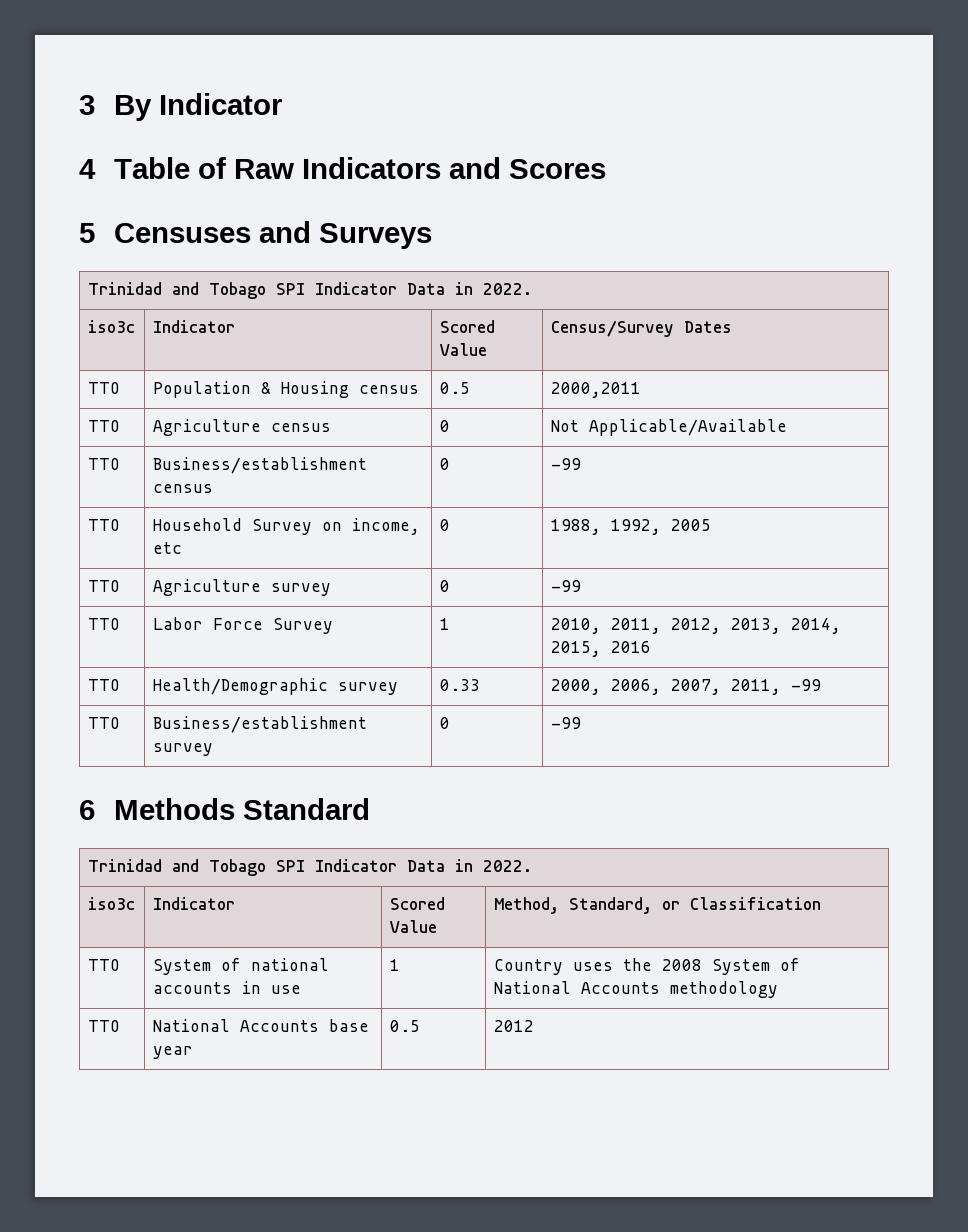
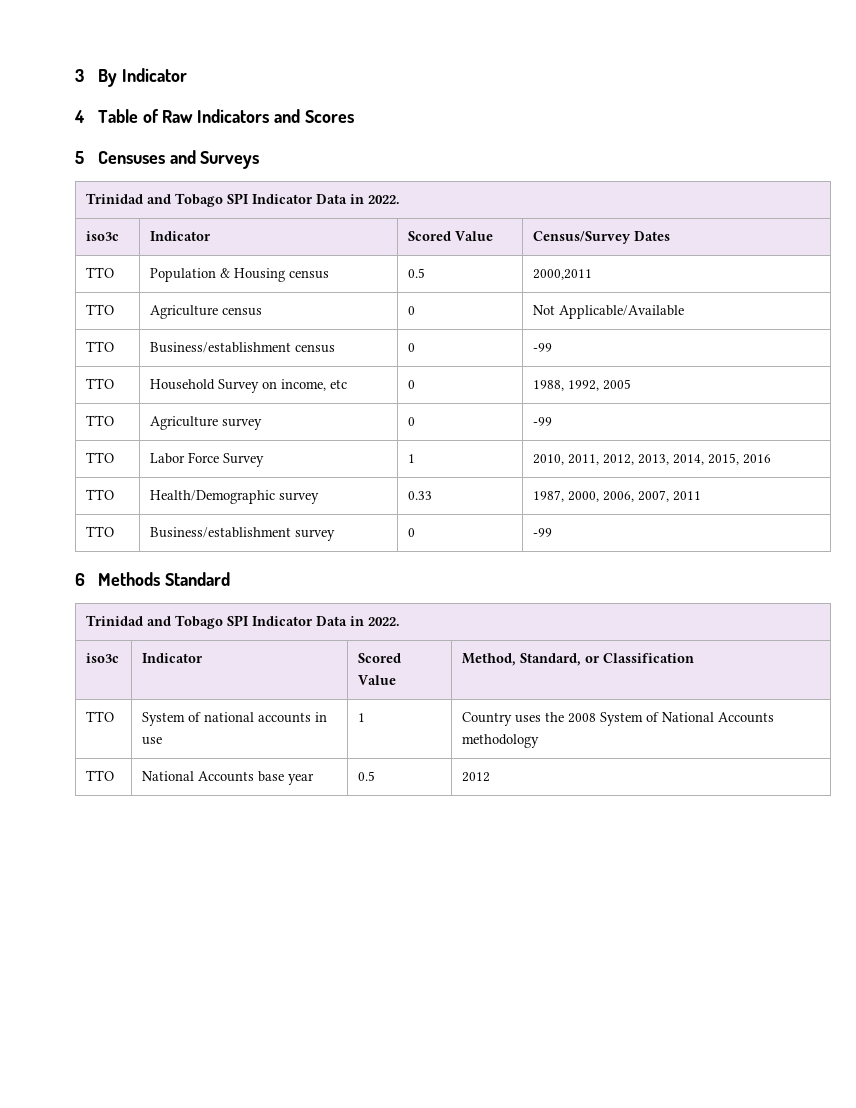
(480, 685) none -> [533,490,565,502] 1987,
[730,679,821,695] 2011, -99 -> [673,491,702,501] 2011

